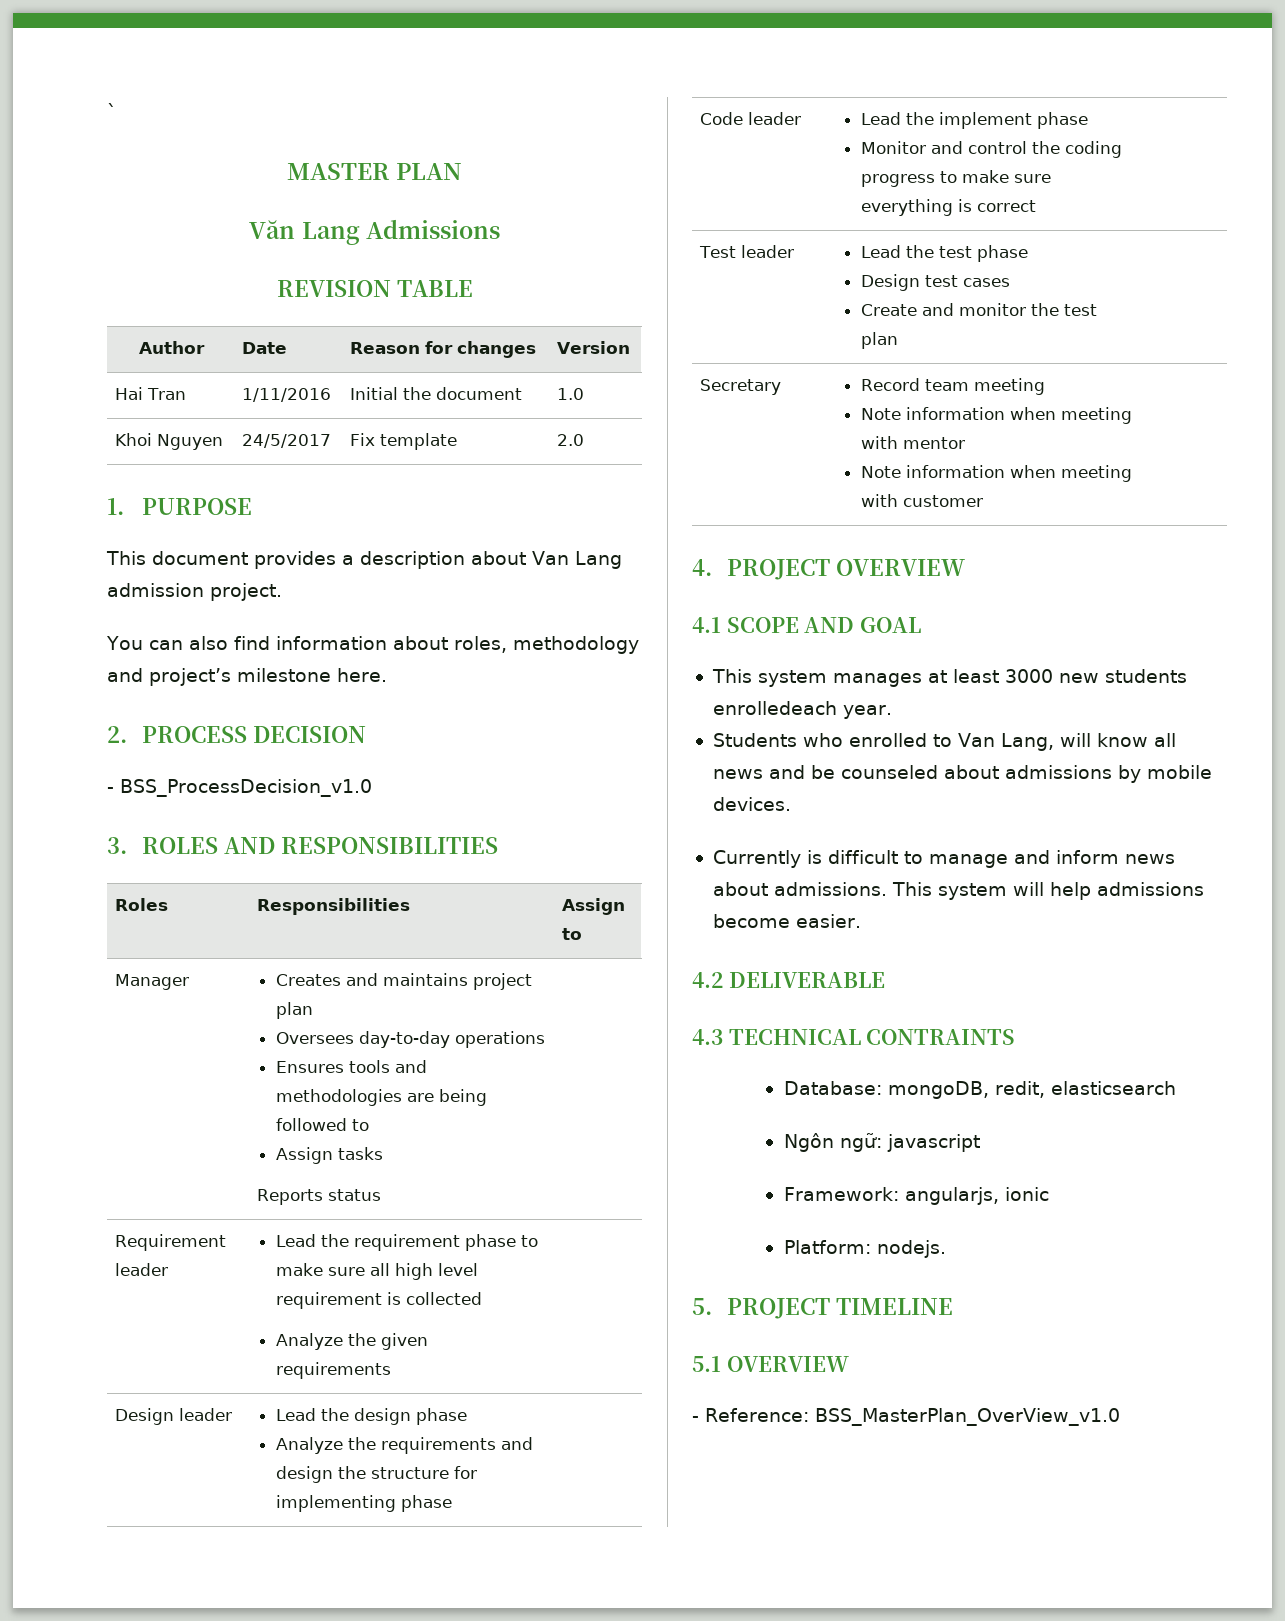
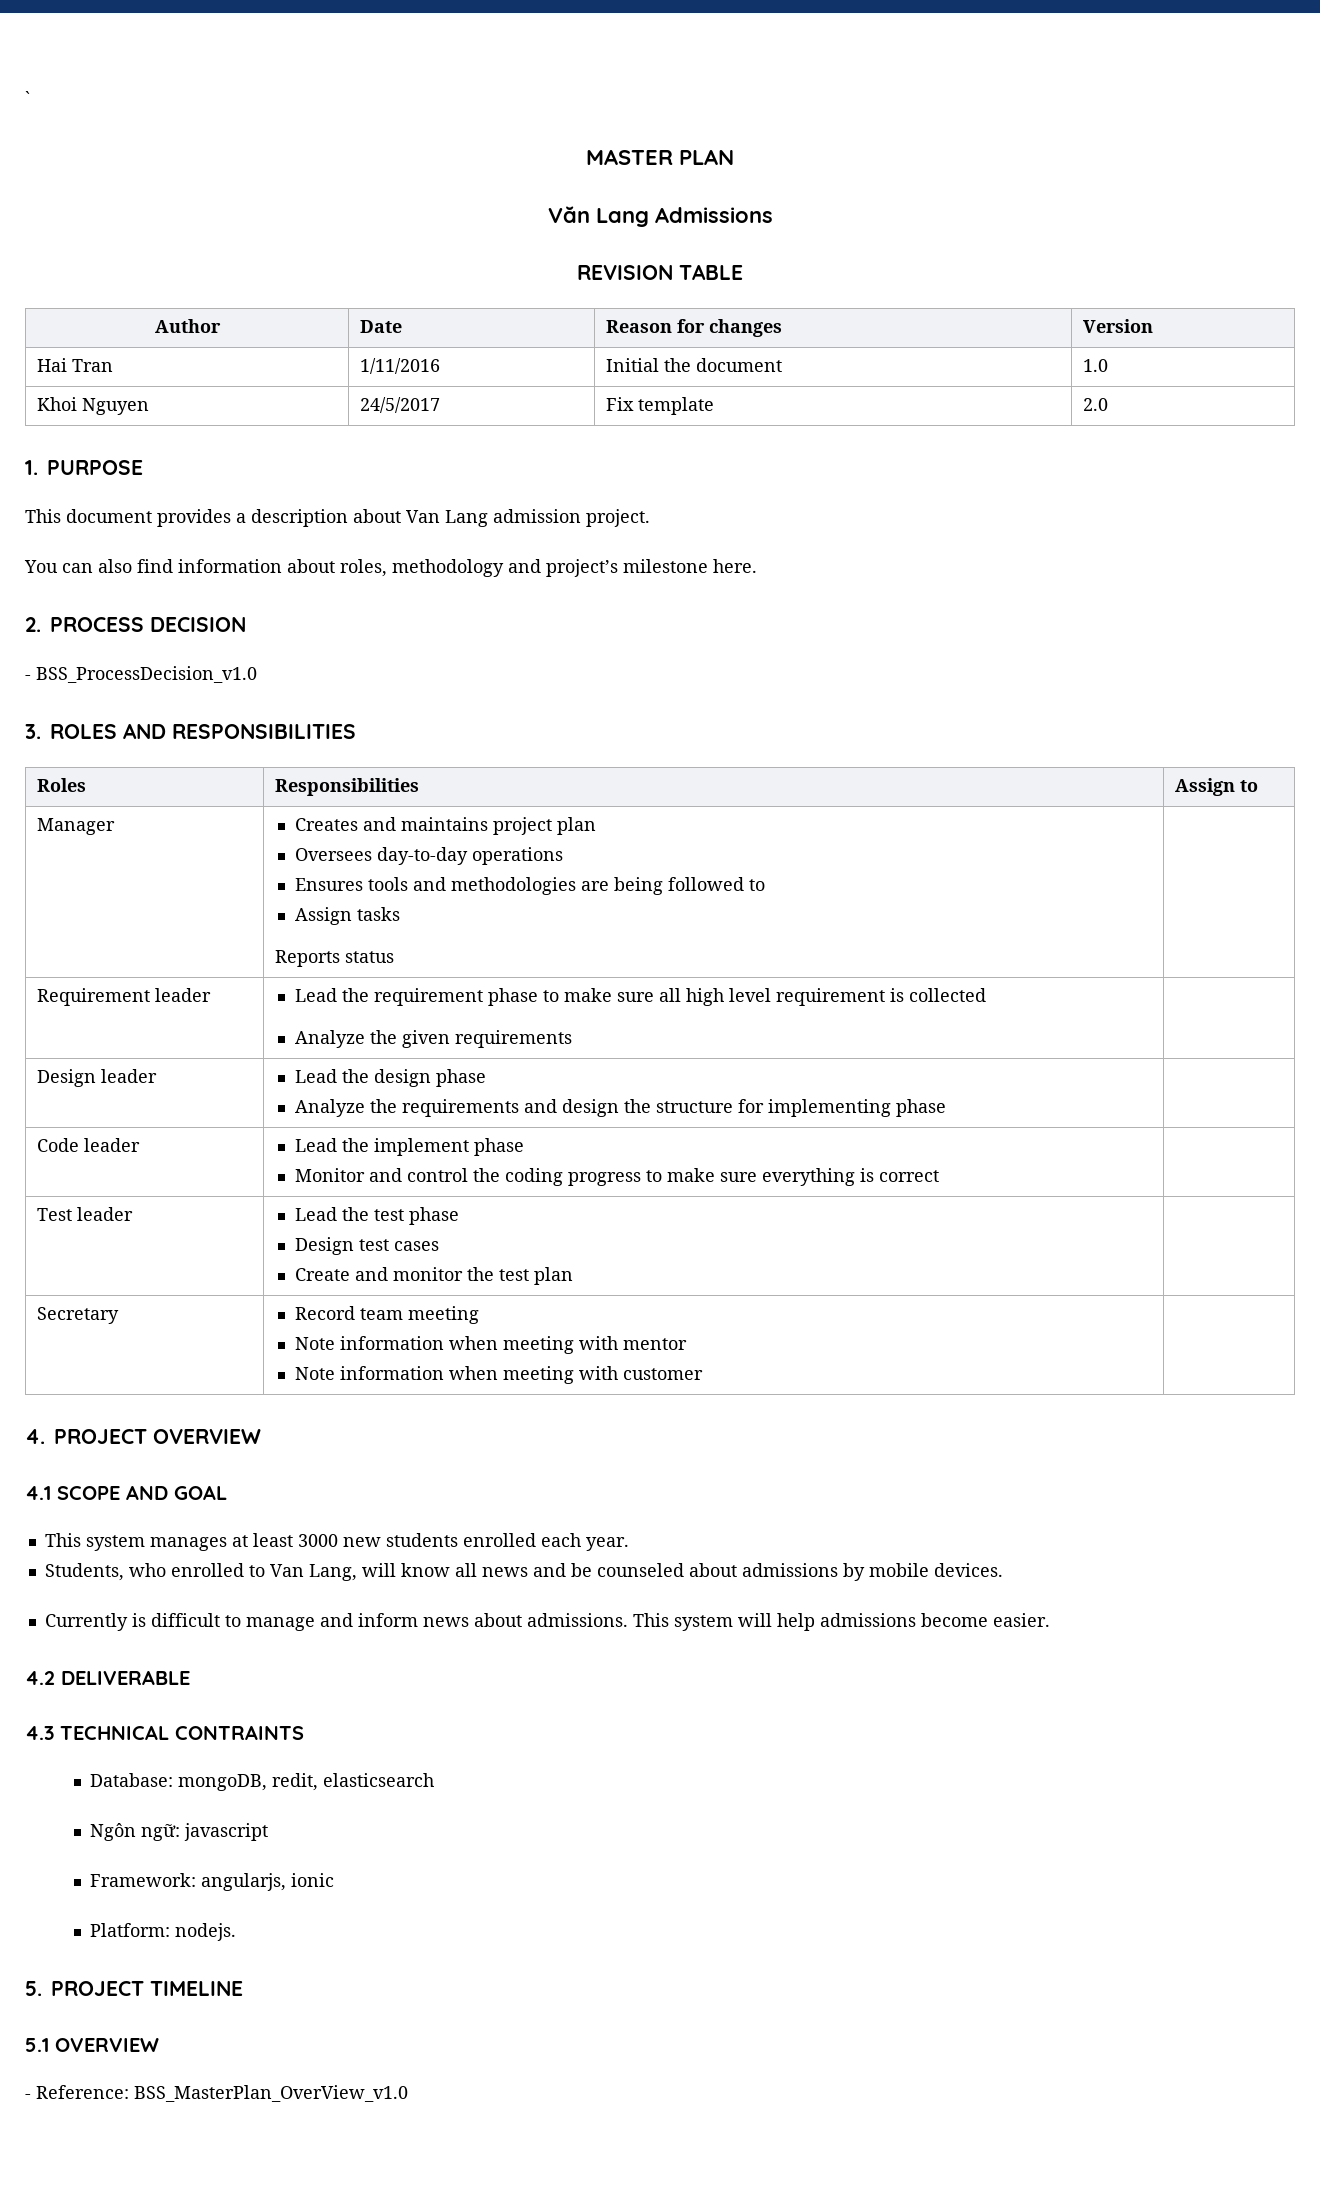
[712,701,837,715] enrolledeach -> [462,1533,581,1547] enrolled each
[712,733,797,747] Students -> [44,1563,124,1581] Students,

